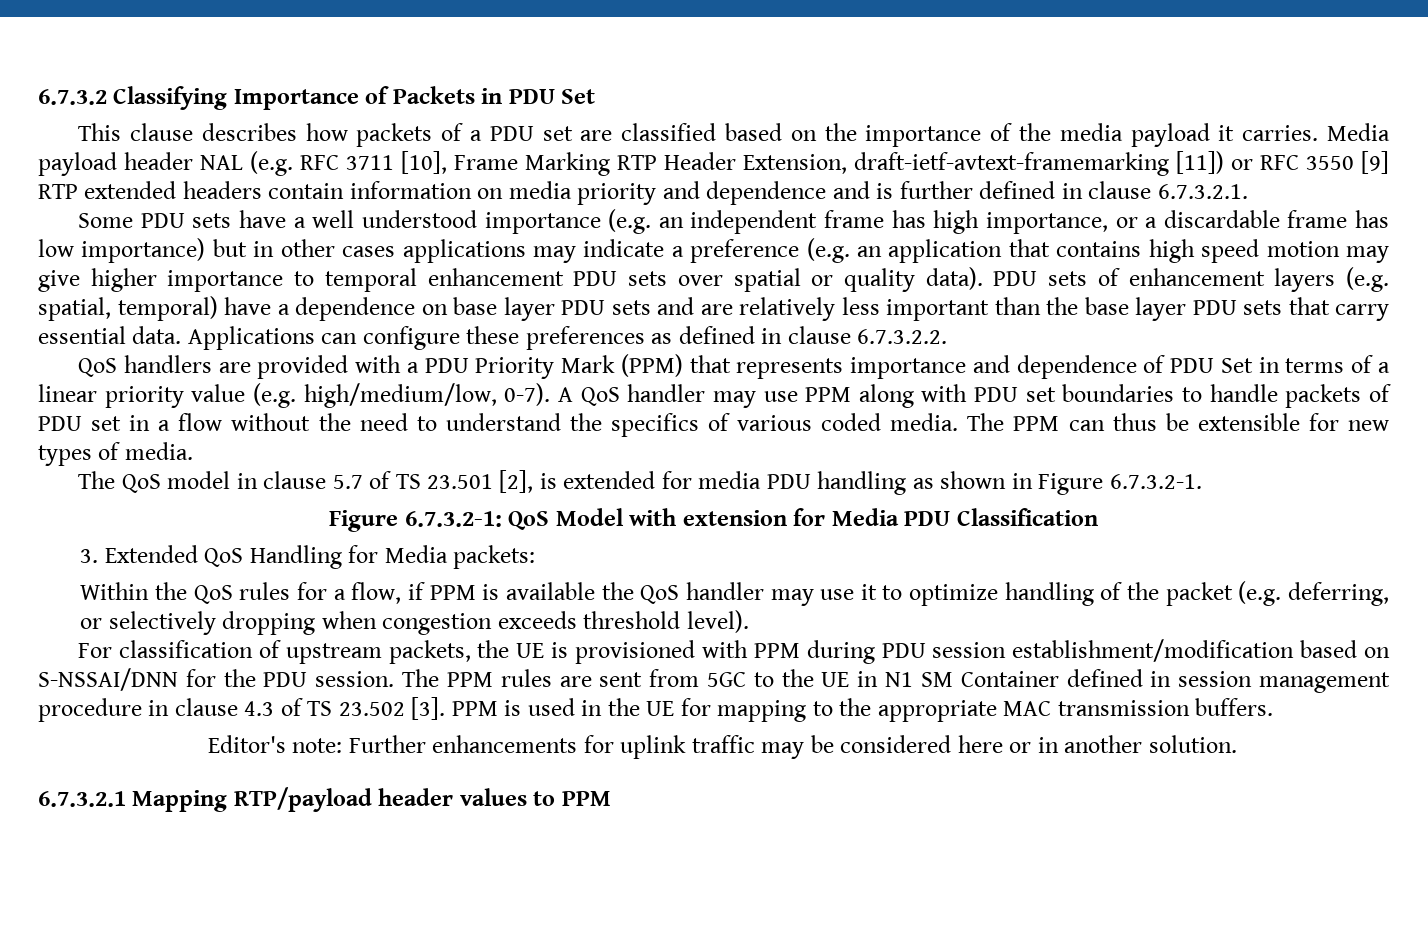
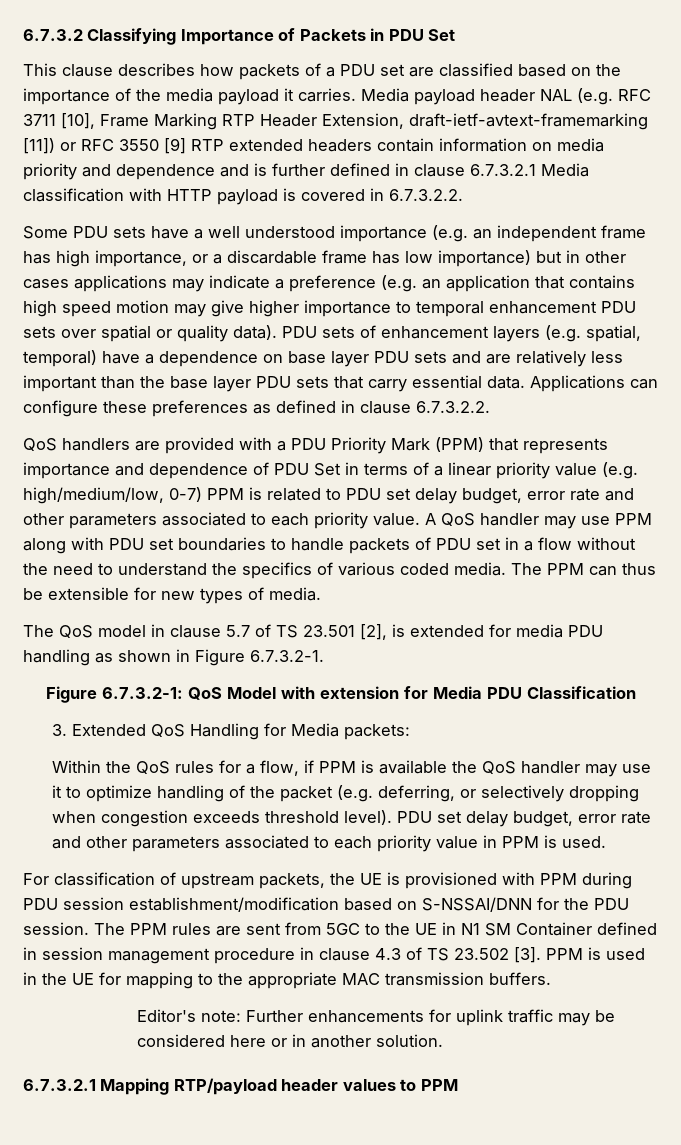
[1157,184,1248,199] 6.7.3.2.1. -> [470,163,589,177] [23,188,463,205] 6.7.3.2.1 Media classification with HTTP payload is covered in 6.7.3.2.2.
[504,383,551,406] 0-7). -> [169,487,634,504] [23,512,420,529] 0-7) PPM is related to PDU set delay budget, error rate and other parameters associated to each priority value.
(749, 621) none -> [396,811,651,827] [51,835,606,852] PDU set delay budget, error rate and other parameters associated to each priority value in PPM is used.

